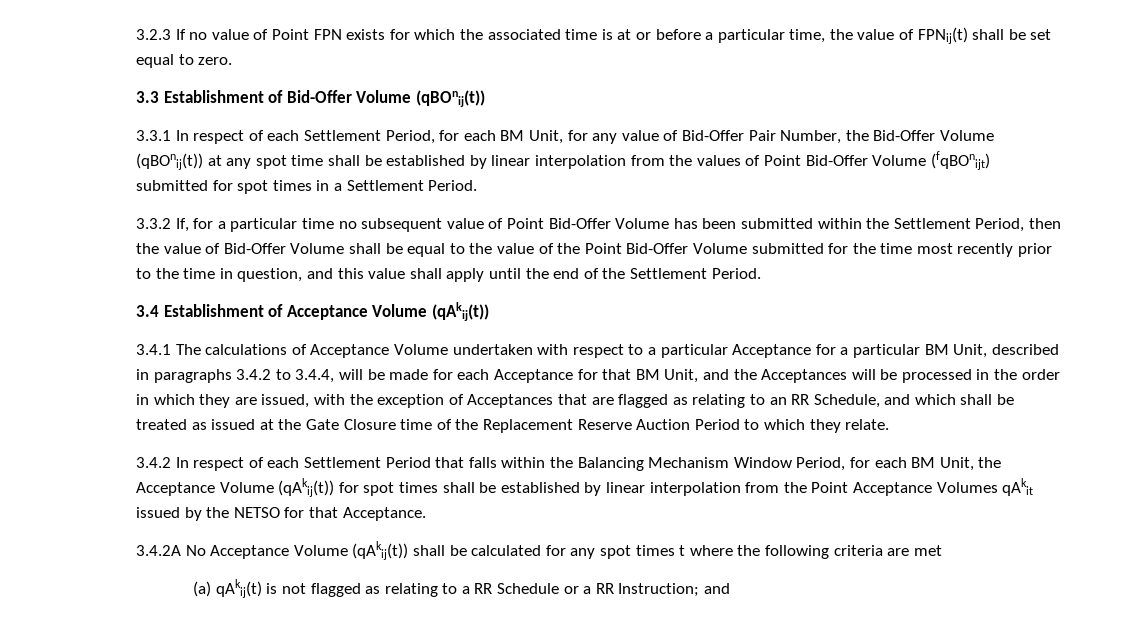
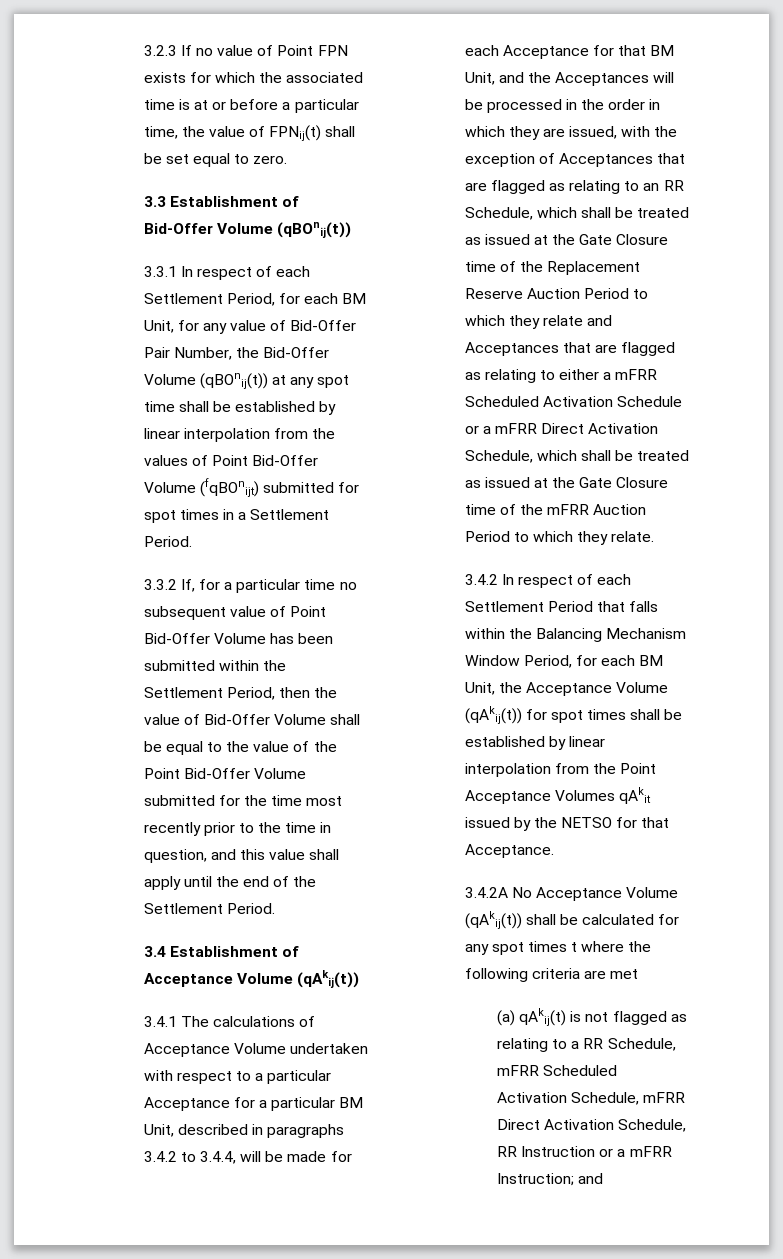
[884,394,911,405] and -> (533, 213) none
(841, 426) none -> [542,315,613,326] [464,342,676,356] [464,369,658,383] [464,396,682,407] [464,423,659,434] [464,450,690,463] [464,477,669,488] [464,504,647,515] [464,531,609,545] relate and Acceptances that are flagged as relating to either a mFRR Scheduled Activation Schedule or a mFRR Direct Activation Schedule, which shall be treated as issued at the Gate Closure time of the mFRR Auction Period to which they
[497,583,614,594] Schedule or a RR -> [607,1038,676,1051] [496,1065,617,1076] [496,1092,686,1105] [496,1119,687,1132] [496,1146,672,1157] Schedule, mFRR Scheduled Activation Schedule, mFRR Direct Activation Schedule, RR Instruction or a mFRR

